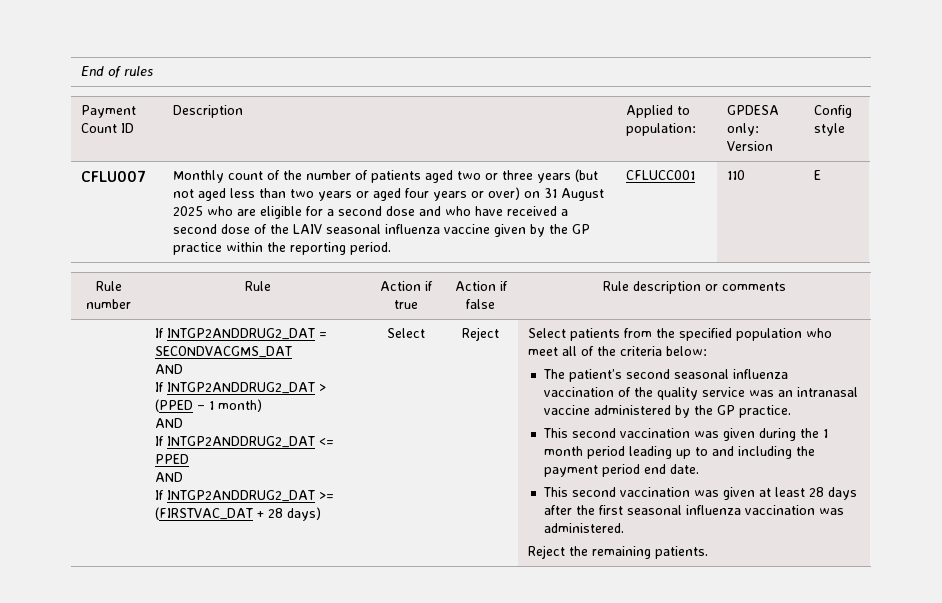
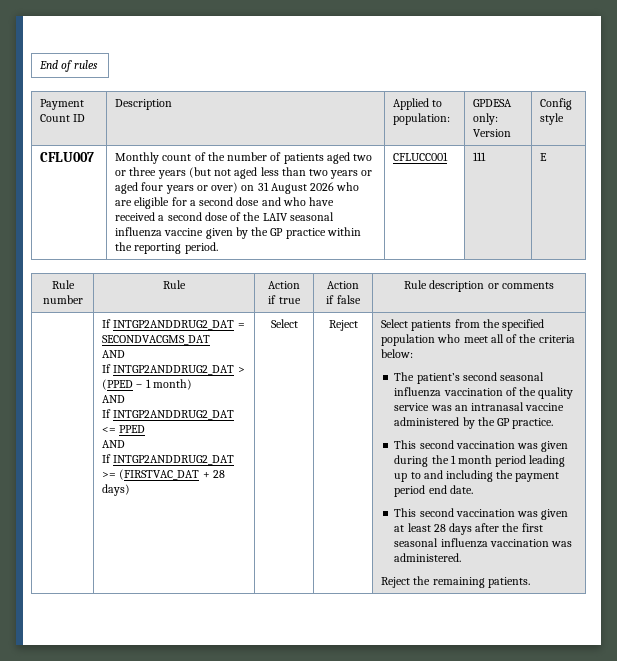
[173,206,204,216] 2025 -> [309,182,334,191] 2026
[727,170,746,180] 110 -> [473,152,487,161] 111

